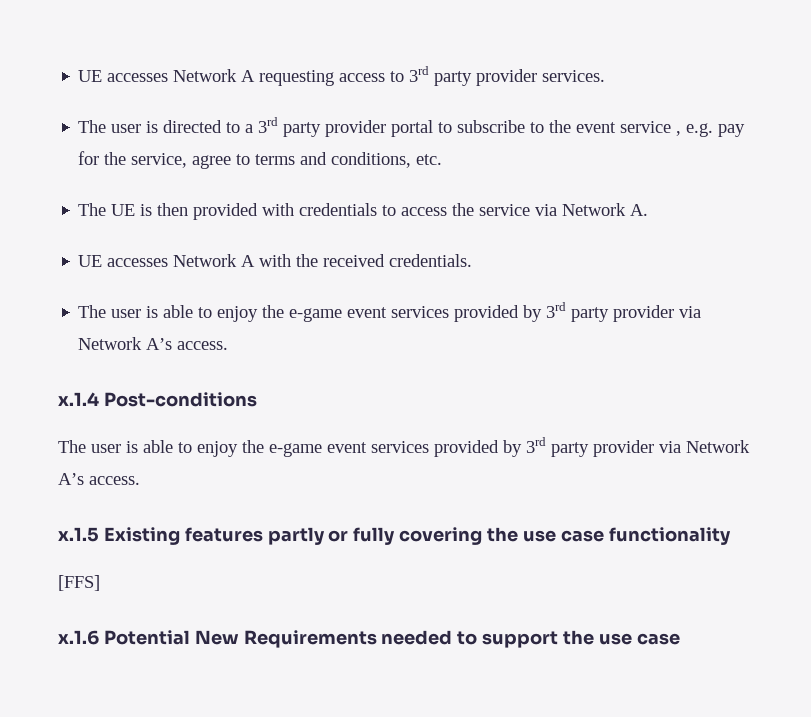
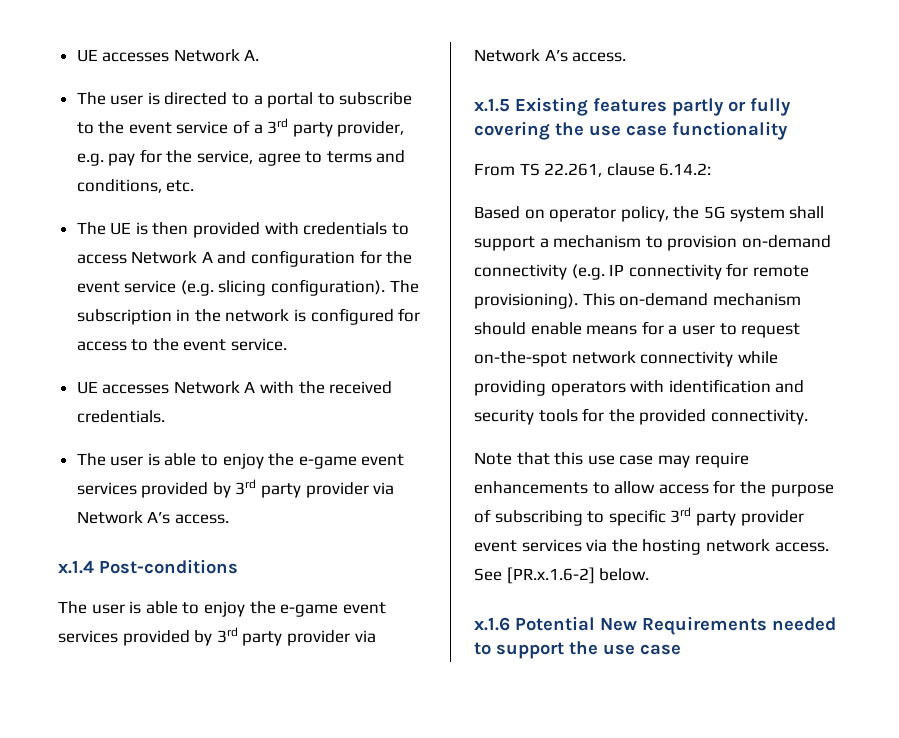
[78,66,606,86] UE accesses Network A requesting access to 3rd party provider services. -> [76,49,260,62] UE accesses Network A.
[258,117,387,137] 3rd party provider -> (263, 100) none
[676,131,682,136] , -> [233,118,405,137] of a 3rd party provider,
[452,203,649,216] the service via Network A. -> [131,250,413,267] [76,279,419,296] [76,308,421,325] [76,338,288,351] Network A and configuration for the event service (e.g. slicing configuration). The subscription in the network is configured for access to the event service.
[58,575,100,591] [FFS] -> [474,163,712,177] [474,206,825,222] [474,235,831,251] [474,263,809,280] [474,293,801,309] [474,321,801,338] [474,351,778,367] [474,379,805,396] [474,408,808,425] [474,452,749,468] [474,480,834,497] [474,507,804,526] [474,539,829,555] [474,567,650,584] From TS 22.261, clause 6.14.2: // Based on operator policy, the 5G system shall support a mechanism to provision on-demand connectivity (e.g. IP connectivity for remote provisioning). This on-demand mechanism should enable means for a user to request on-the-spot network connectivity while providing operators with identification and security tools for the provided connectivity. // Note that this use case may require enhancements to allow access for the purpose of subscribing to specific 3rd party provider event services via the hosting network access. See [PR.x.1.6-2] below.

